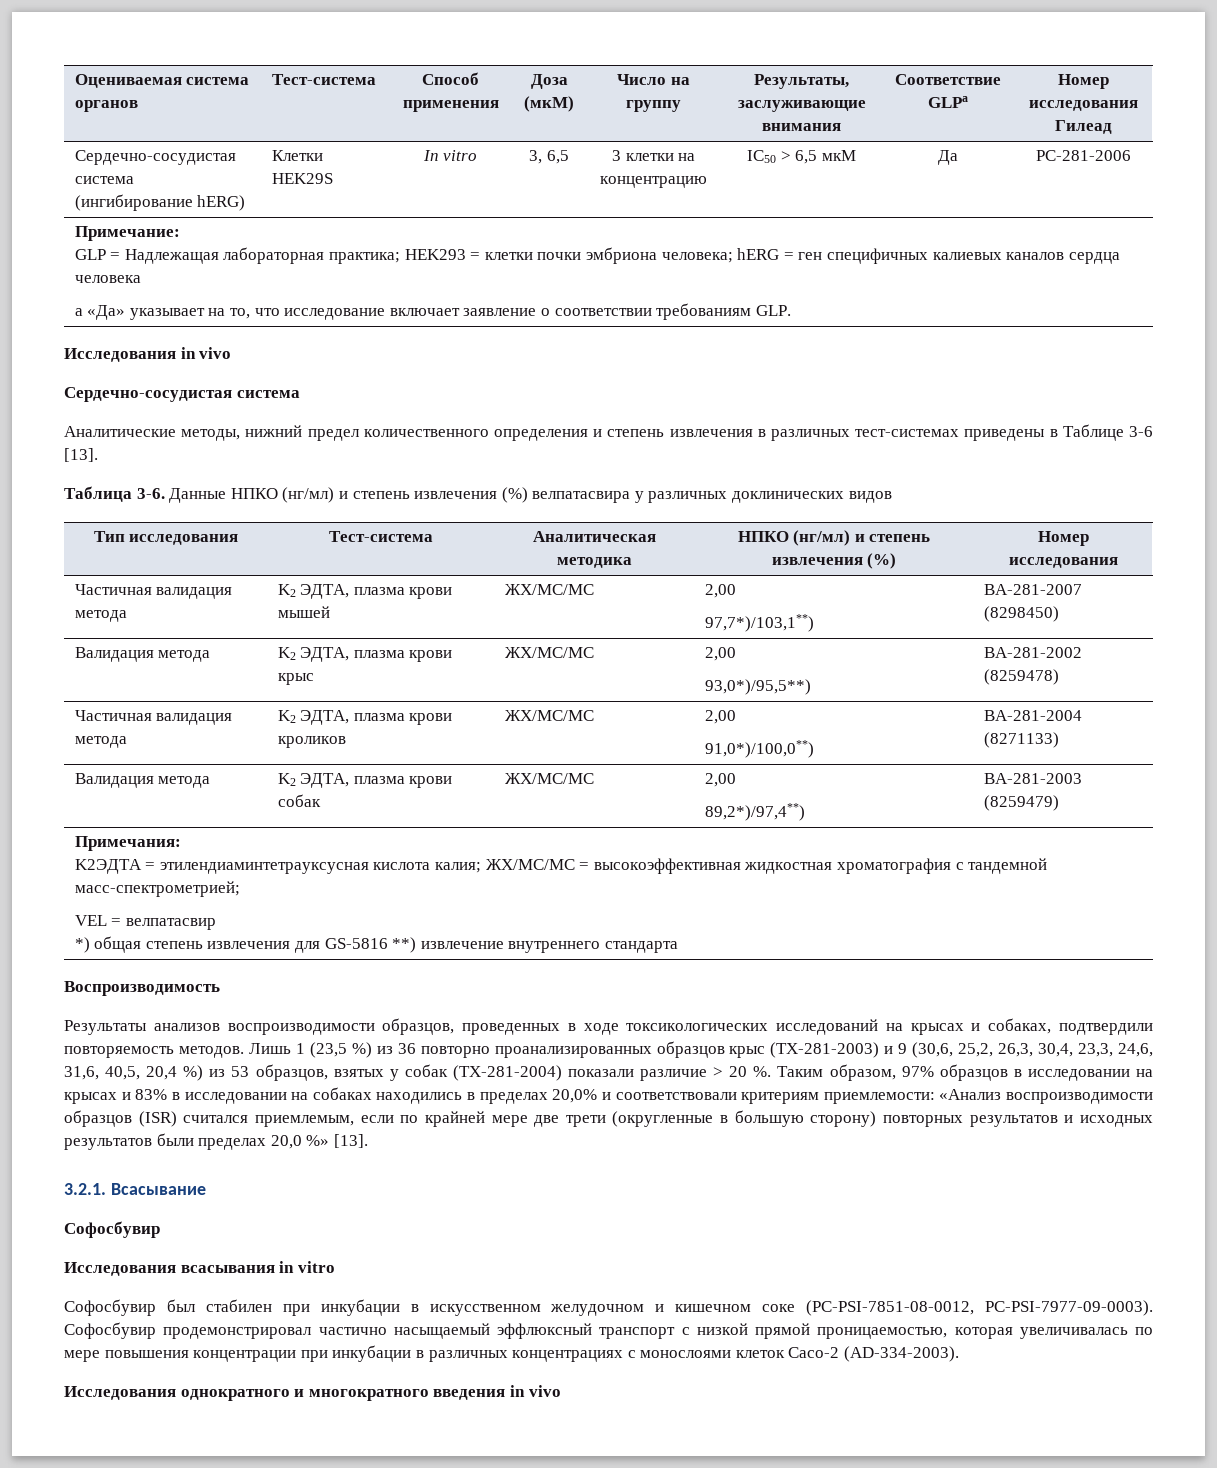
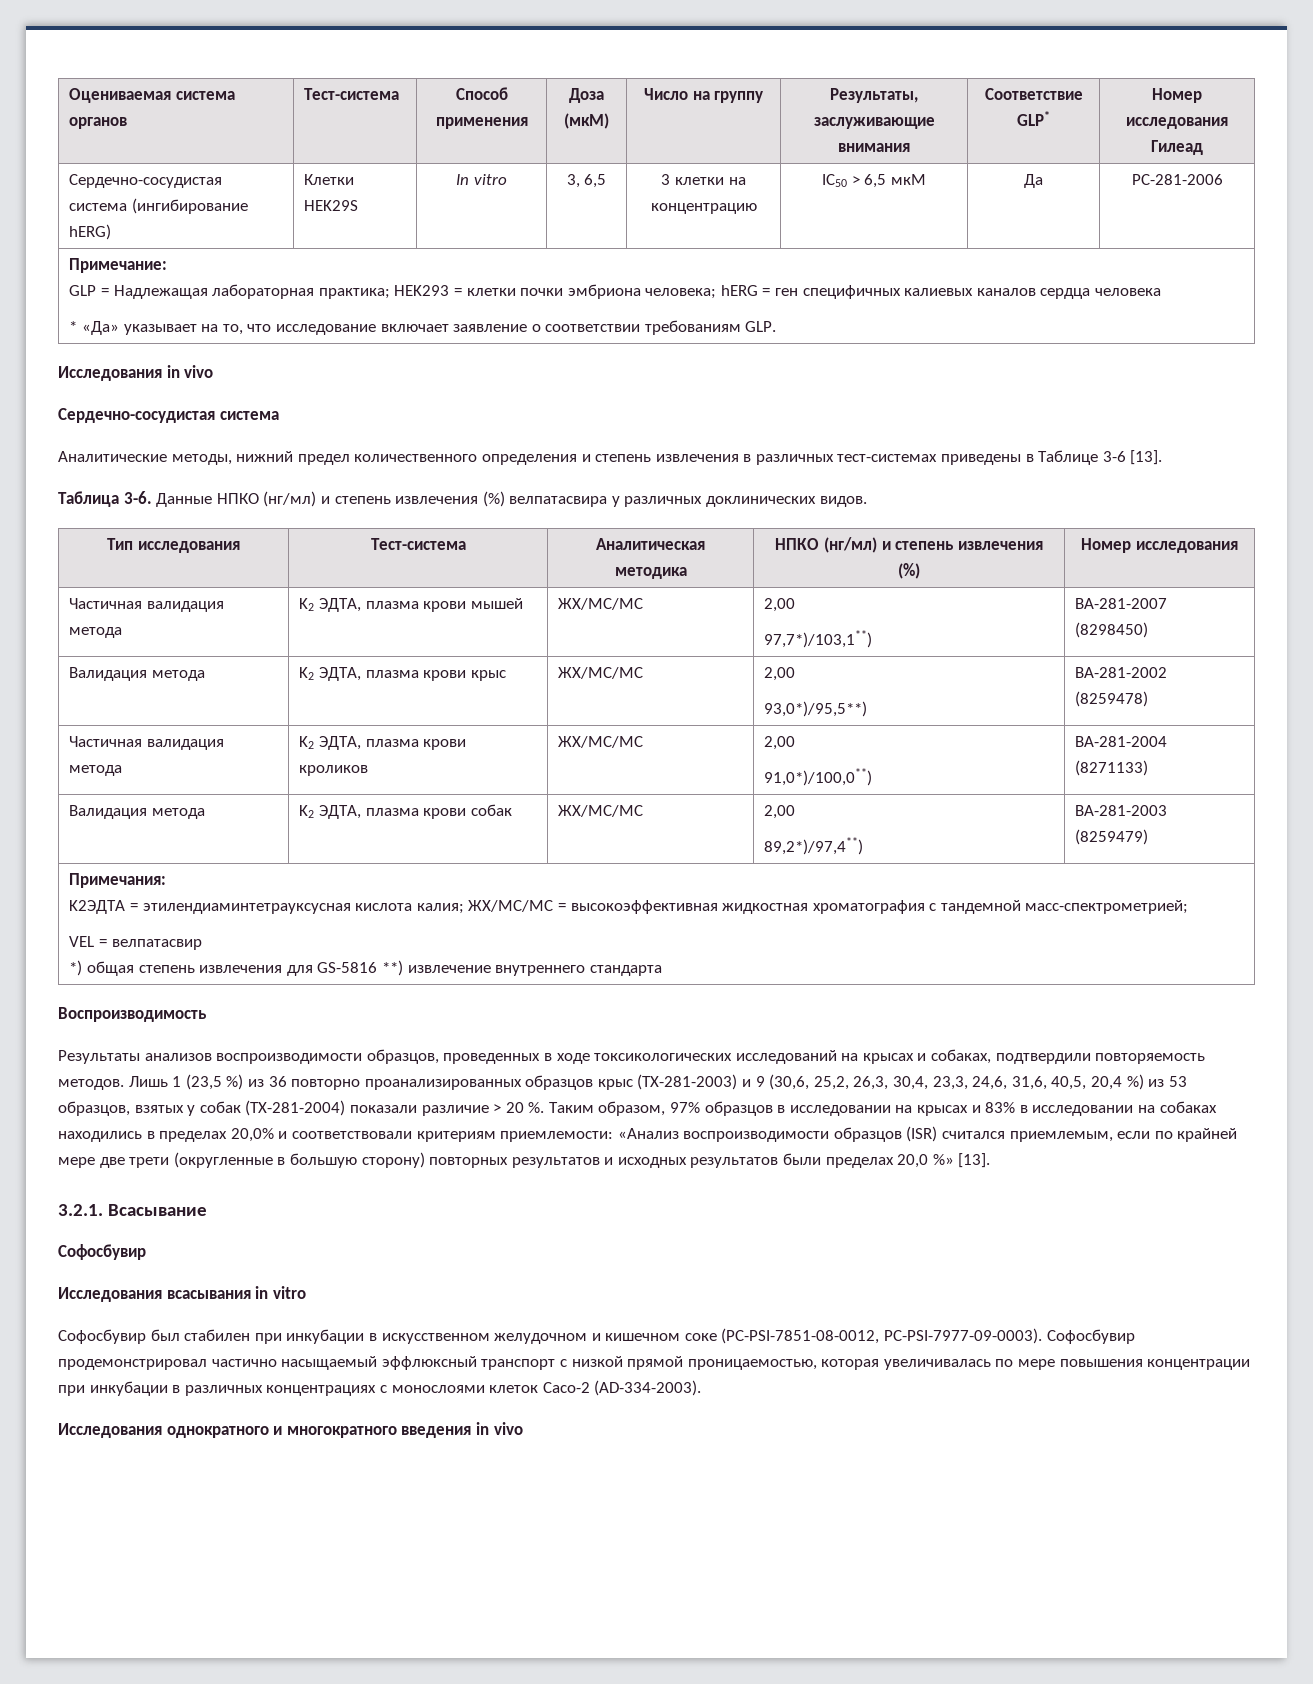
[928,96,968,108] GLPa -> [1017,111,1050,126] GLP*
[74,308,83,316] а -> [69,321,78,332] *
[848,491,892,503] видов -> [819,496,867,507] видов.

